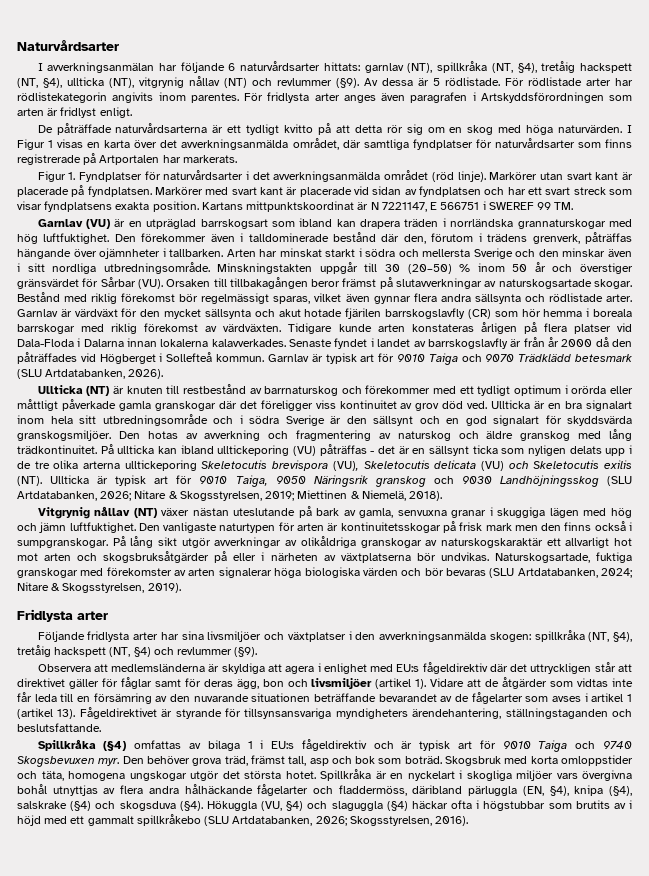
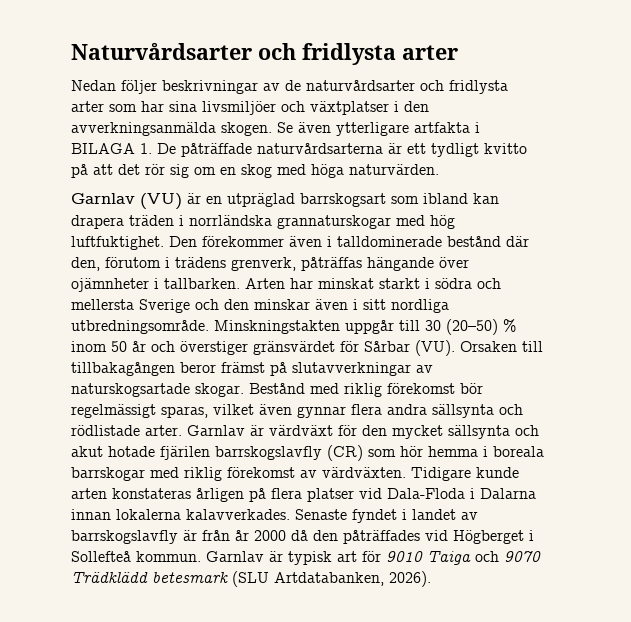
[37,61,632,73] [17,76,633,88] [17,92,632,103] [17,107,132,118] // I avverkningsanmälan har följande 6 naturvårdsarter hittats: garnlav (NT), spillkråka (NT, §4), tretåig hackspett (NT, §4), ullticka (NT), vitgrynig nållav (NT) och revlummer (§9). Av dessa är 5 rödlistade. För rödlistade arter har rödlistekategorin angivits inom parentes. För fridlysta arter anges även paragrafen i Artskyddsförordningen som arten är fridlyst enligt. // -> [258,43,458,65] [71,80,508,94] [71,101,429,115] [71,122,480,136] [71,143,152,154] och fridlysta arter // Nedan följer beskrivningar av de naturvårdsarter och fridlysta arter som har sina livsmiljöer och växtplatser i den avverkningsanmälda skogen. Se även ytterligare artfakta i BILAGA 1.
[354,125,382,133] detta -> [118,164,140,175] det
[626,125,632,133] [17,138,632,150] [17,153,237,165] [37,170,633,182] [17,185,632,197] [17,201,574,212] I Figur 1 visas en karta över det avverkningsanmälda området, där samtliga fyndplatser för naturvårdsarter som finns registrerade på Artportalen har markerats. // Figur 1. Fyndplatser för naturvårdsarter i det avverkningsanmälda området (röd linje). Markörer utan svart kant är placerade på fyndplatsen. Markörer med svart kant är placerade vid sidan av fyndplatsen och har ett svart streck som visar fyndplatsens exakta position. Kartans mittpunktskoordinat är N 7221147, E 566751 i SWEREF 99 TM. -> (439, 169) none
[37,384,633,396] [17,399,633,411] [17,414,632,426] [17,429,632,441] [17,444,632,456] [17,460,632,471] [17,475,632,487] [17,490,443,501] [37,506,633,519] [17,521,632,533] [17,536,633,548] [17,551,632,563] [17,567,632,578] [17,582,181,593] [17,609,108,622] [37,630,632,642] [17,645,258,657] [37,662,633,674] [17,677,633,689] [17,692,632,704] [17,707,632,719] [17,723,101,732] [37,739,632,752] [17,755,633,767] [17,769,632,781] [17,784,632,796] [17,800,632,811] [17,814,469,826] // Ullticka (NT) är knuten till restbestånd av barrnaturskog och förekommer med ett tydligt optimum i orörda eller måttligt påverkade gamla granskogar där det föreligger viss kontinuitet av grov död ved. Ullticka är en bra signalart inom hela sitt utbredningsområde och i södra Sverige är den sällsynt och en god signalart för skyddsvärda granskogsmiljöer. Den hotas av avverkning och fragmentering av naturskog och äldre granskog med lång trädkontinuitet. På ullticka kan ibland ulltickeporing (VU) påträffas - det är en sällsynt ticka som nyligen delats upp i de tre olika arterna ulltickeporing Skeletocutis brevispora (VU), Skeletocutis delicata (VU) och Skeletocutis exilis (NT). Ullticka är typisk art för 9010 Taiga, 9050 Näringsrik granskog och 9030 Landhöjningsskog (SLU Artdatabanken, 2026; Nitare & Skogsstyrelsen, 2019; Miettinen & Niemelä, 2018). // Vitgrynig nållav (NT) växer nästan uteslutande på bark av gamla, senvuxna granar i skuggiga lägen med hög och jämn luftfuktighet. Den vanligaste naturtypen för arten är kontinuitetsskogar på frisk mark men den finns också i sumpgranskogar. På lång sikt utgör avverkningar av olikåldriga granskogar av naturskogskaraktär ett allvarligt hot mot arten och skogsbruksåtgärder på eller i närheten av växtplatserna bör undvikas. Naturskogsartade, fuktiga granskogar med förekomster av arten signalerar höga biologiska värden och bör bevaras (SLU Artdatabanken, 2024; Nitare & Skogsstyrelsen, 2019). // Fridlysta arter // Följande fridlysta arter har sina livsmiljöer och växtplatser i den avverkningsanmälda skogen: spillkråka (NT, §4), tretåig hackspett (NT, §4) och revlummer (§9). // Observera att medlemsländerna är skyldiga att agera i enlighet med EU:s fågeldirektiv där det uttryckligen står att direktivet gäller för fåglar samt för deras ägg, bon och livsmiljöer (artikel 1). Vidare att de åtgärder som vidtas inte får leda till en försämring av den nuvarande situationen beträffande bevarandet av de fågelarter som avses i artikel 1 (artikel 13). Fågeldirektivet är styrande för tillsynsansvariga myndigheters ärendehantering, ställningstaganden och beslutsfattande. // Spillkråka (§4) omfattas av bilaga 1 i EU:s fågeldirektiv och är typisk art för 9010 Taiga och 9740 Skogsbevuxen myr. Den behöver grova träd, främst tall, asp och bok som boträd. Skogsbruk med korta omloppstider och täta, homogena ungskogar utgör det största hotet. Spillkråka är en nyckelart i skogliga miljöer vars övergivna bohål utnyttjas av flera andra hålhäckande fågelarter och fladdermöss, däribland pärluggla (EN, §4), knipa (§4), salskrake (§4) och skogsduva (§4). Hökuggla (VU, §4) och slaguggla (§4) häckar ofta i högstubbar som brutits av i höjd med ett gammalt spillkråkebo (SLU Artdatabanken, 2026; Skogsstyrelsen, 2016). -> (431, 579) none

